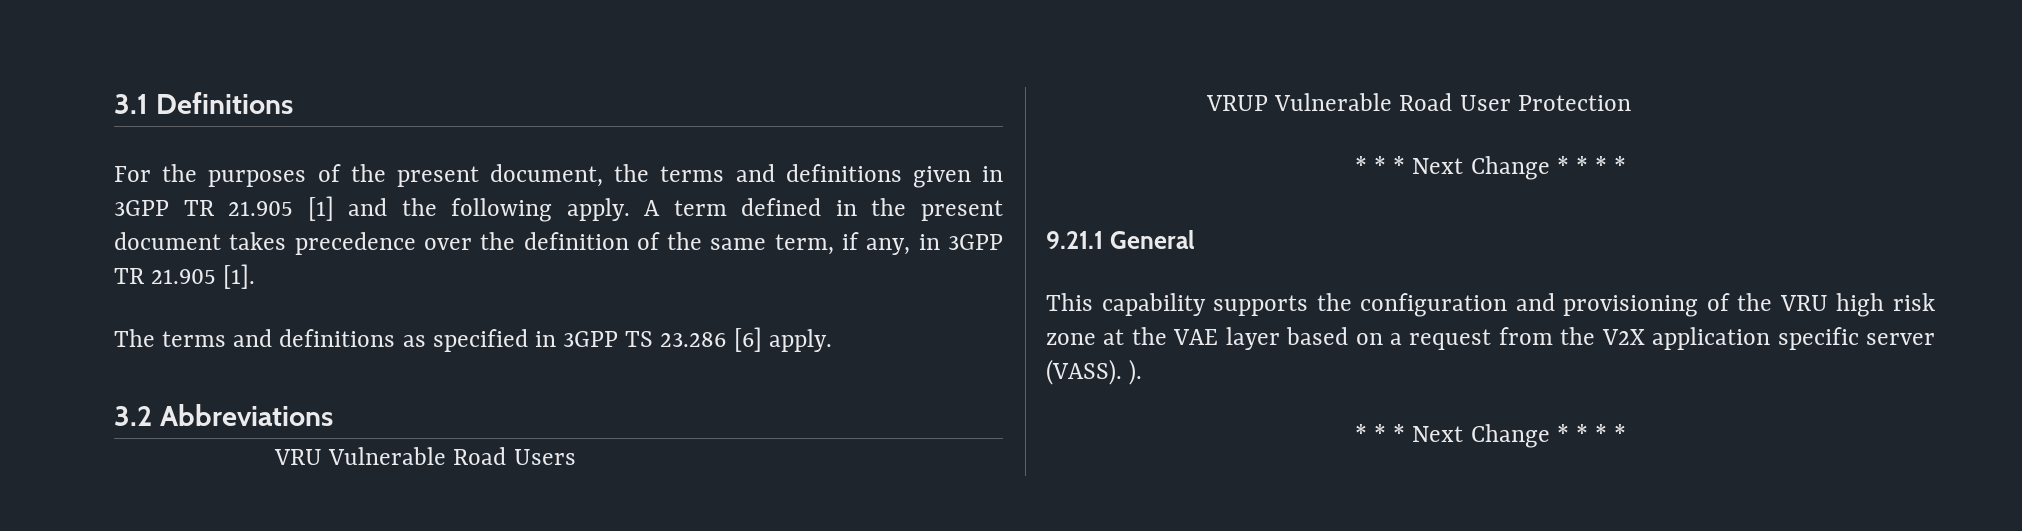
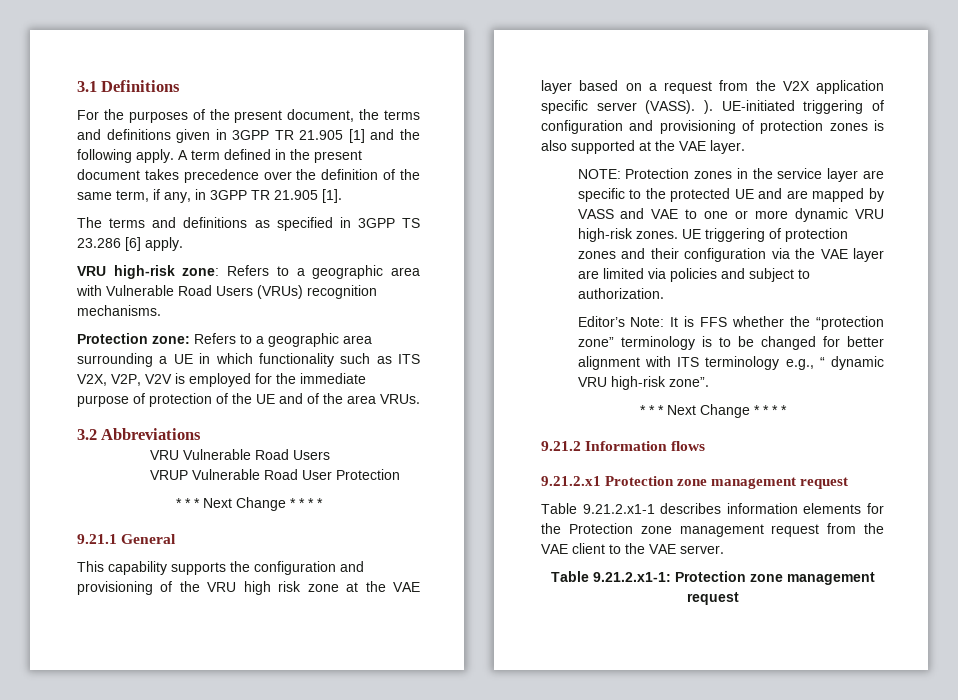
(832, 340) none -> [77,265,421,279] [76,285,377,299] [77,305,161,316] [77,333,372,347] [77,353,420,367] [77,373,366,387] [77,393,420,407] // VRU high-risk zone: Refers to a geographic area with Vulnerable Road Users (VRUs) recognition mechanisms. // Protection zone: Refers to a geographic area surrounding a UE in which functionality such as ITS V2X, V2P, V2V is employed for the immediate purpose of protection of the UE and of the area VRUs.
[1354,424,1627,448] // * * * Next Change * * * * -> [721,100,884,114] [541,120,884,134] [541,140,745,154] [577,168,884,182] [577,188,884,202] [577,208,884,222] [577,228,848,242] [577,248,884,262] [577,268,810,282] [577,288,664,299] [577,316,884,330] [577,336,884,350] [577,356,884,370] [577,376,709,390] [639,404,787,418] [541,441,706,451] [541,476,849,489] [541,503,884,514] [541,523,884,537] [541,543,724,554] [550,571,875,585] [686,592,739,605] UE-initiated triggering of configuration and provisioning of protection zones is also supported at the VAE layer. // NOTE: Protection zones in the service layer are specific to the protected UE and are mapped by VASS and VAE to one or more dynamic VRU high-risk zones. UE triggering of protection zones and their configuration via the VAE layer are limited via policies and subject to authorization. // Editor’s Note: It is FFS whether the “protection zone” terminology is to be changed for better alignment with ITS terminology e.g., “ dynamic VRU high-risk zone”. // * * * Next Change * * * * // 9.21.2 Information flows // 9.21.2.x1 Protection zone management request // Table 9.21.2.x1-1 describes information elements for the Protection zone management request from the VAE client to the VAE server. // Table 9.21.2.x1-1: Protection zone management request

